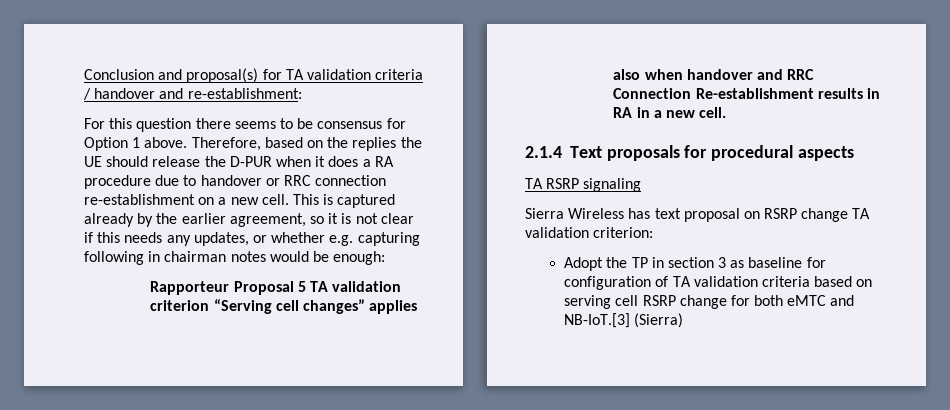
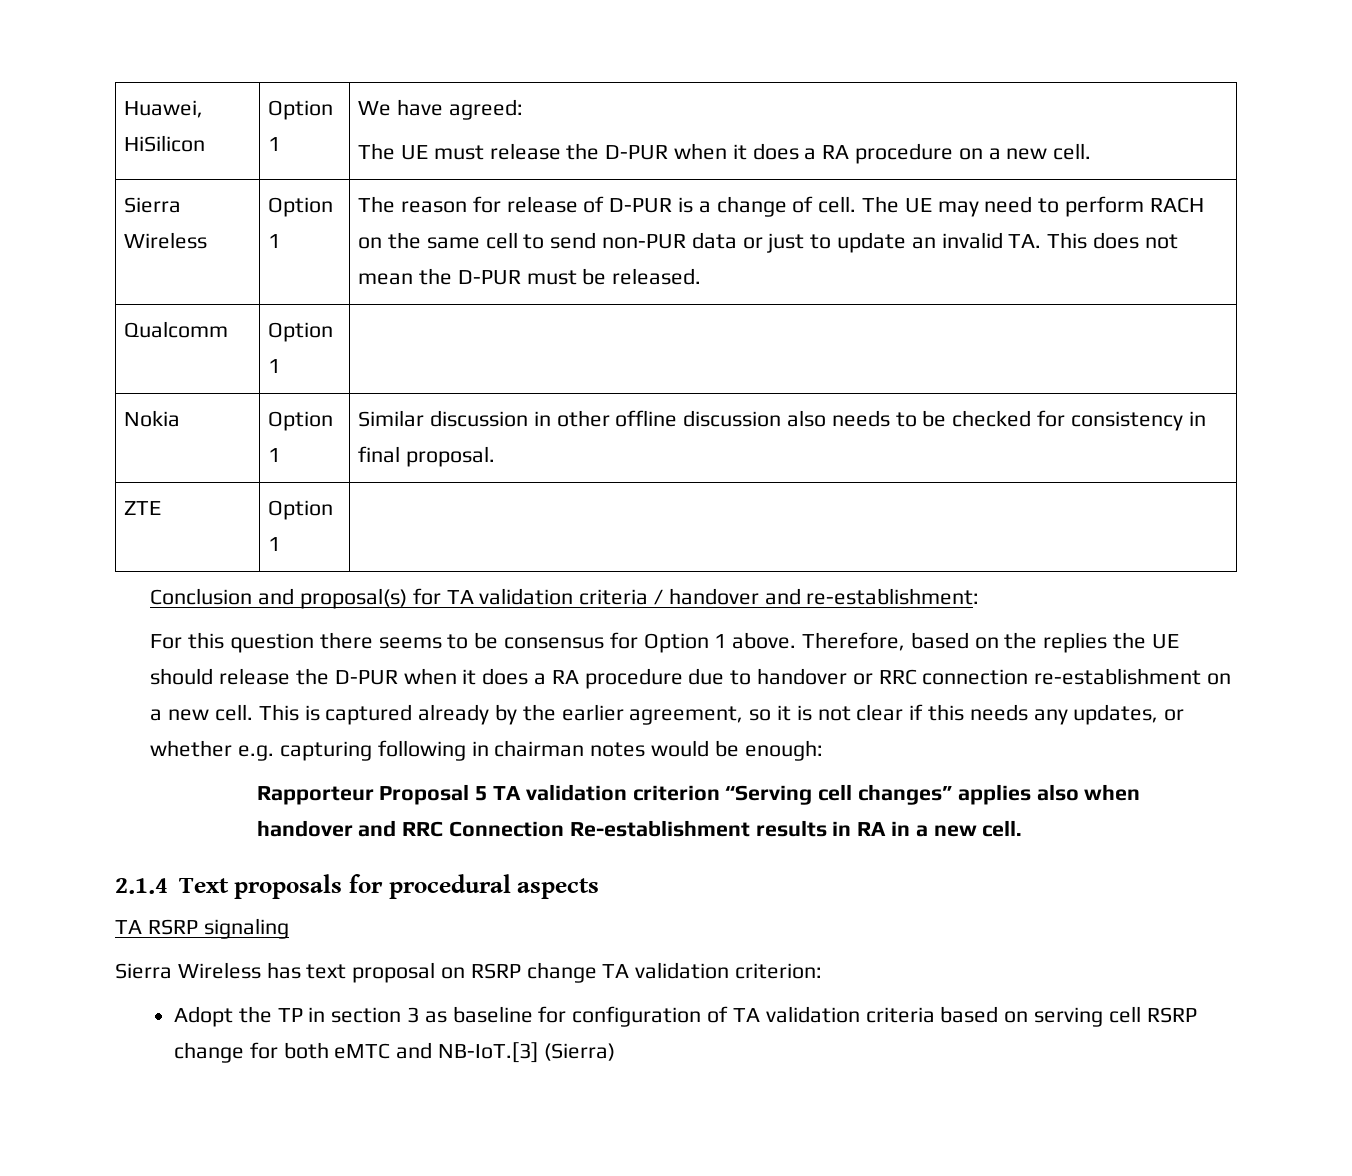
(84, 74) none -> [124,100,204,118] [124,135,206,152] [268,100,334,120] [268,137,281,151] [358,99,523,120] [358,143,1092,164] [124,197,182,213] [124,232,208,249] [268,197,334,217] [268,234,281,248] [358,196,1204,217] [358,232,1178,253] [358,268,702,285] [124,321,229,338] [268,322,334,342] [268,359,281,373] [124,410,181,427] [268,411,334,431] [268,448,281,462] [358,410,1206,431] [358,446,495,467] [124,501,162,515] [268,500,334,520] [268,537,281,551] Huawei, HiSilicon | Option 1 | We have agreed: // The UE must release the D-PUR when it does a RA procedure on a new cell. // Sierra Wireless | Option 1 | The reason for release of D-PUR is a change of cell. The UE may need to perform RACH on the same cell to send non-PUR data or just to update an invalid TA. This does not mean the D-PUR must be released. // Qualcomm | Option 1 | // Nokia | Option 1 | Similar discussion in other offline discussion also needs to be checked for consistency in final proposal. // ZTE | Option 1 | //

